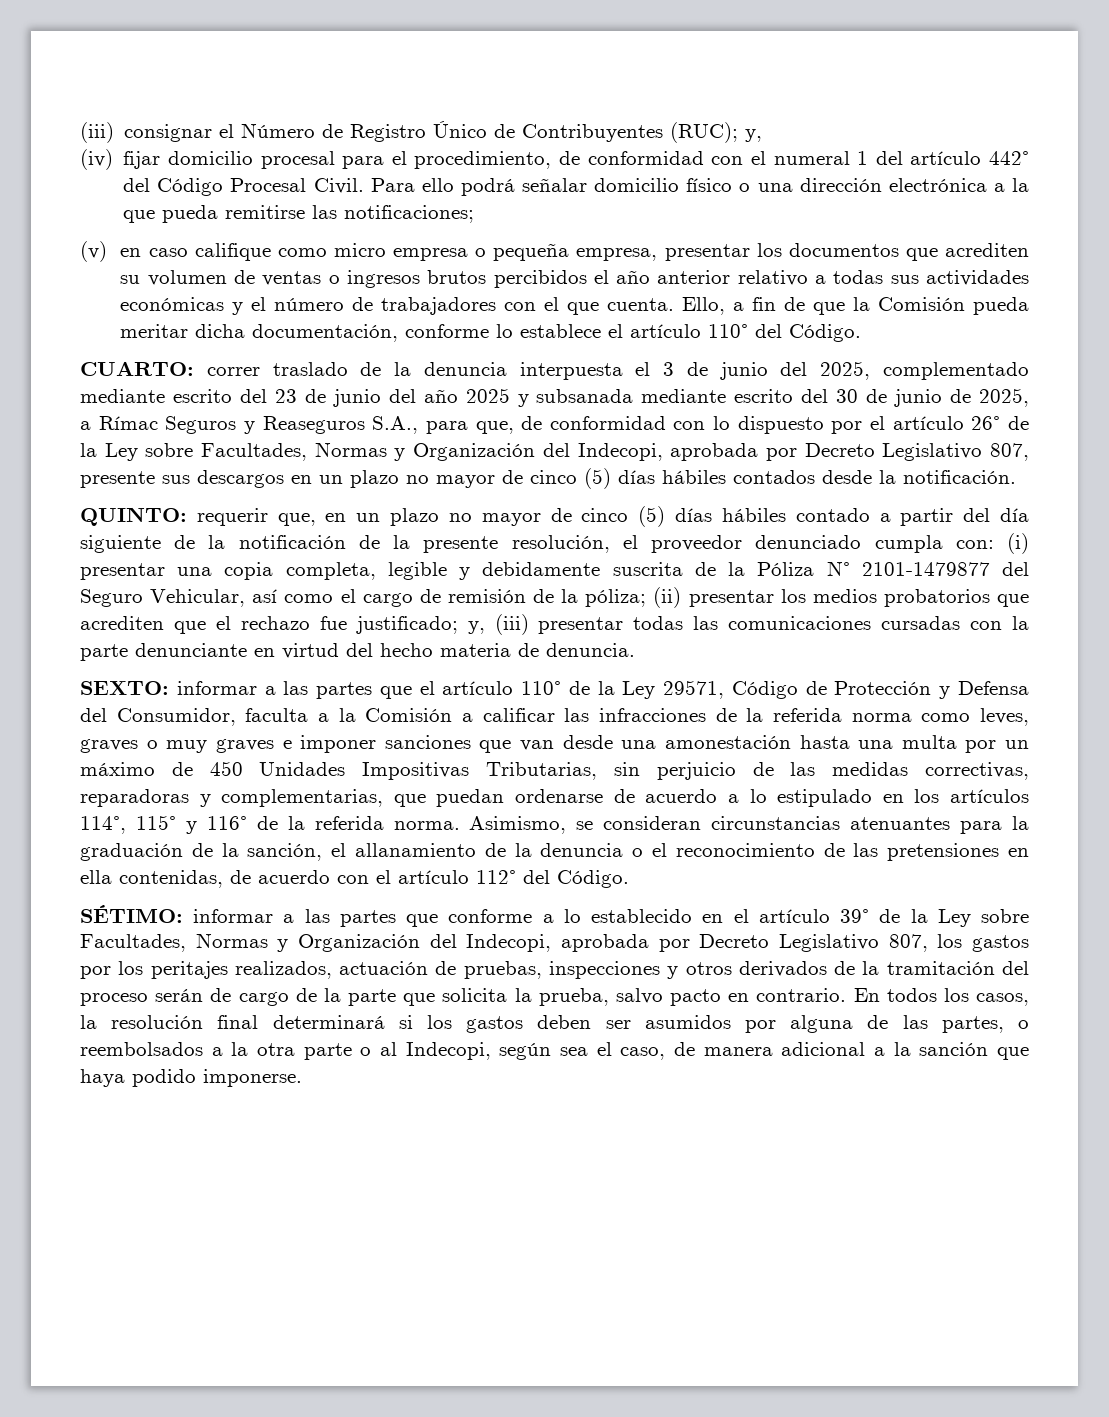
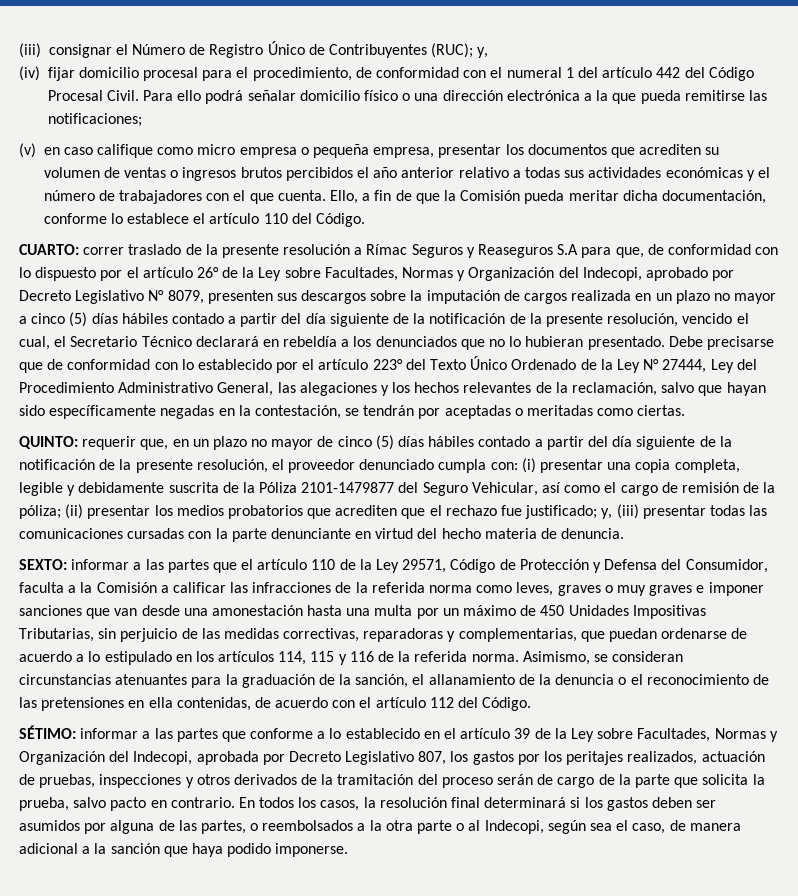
[989,151,1029,165] 442° -> [656,67,681,78] 442
[708,324,749,338] 110° -> [263,213,288,224] 110
[423,361,1029,380] [80,388,1030,407] denuncia interpuesta el 3 de junio del 2025, complementado mediante escrito del 23 de junio del año 2025 y subsanada mediante escrito del 30 de junio de 2025, -> [221,244,351,258] presente resolución
[372,416,419,434] S.A., -> [557,244,579,255] S.A
[670,443,1029,461] [80,468,1016,489] aprobada por Decreto Legislativo 807, presente sus descargos en un plazo no mayor de cinco (5) días hábiles contados desde la notificación. -> [645,267,735,281] [19,290,777,304] [19,312,749,327] [19,336,774,350] [19,356,757,373] [19,382,766,396] [19,405,686,419] aprobado por Decreto Legislativo N° 8079, presenten sus descargos sobre la imputación de cargos realizada en un plazo no mayor a cinco (5) días hábiles contado a partir del día siguiente de la notificación de la presente resolución, vencido el cual, el Secretario Técnico declarará en rebeldía a los denunciados que no lo hubieran presentado. Debe precisarse que de conformidad con lo establecido por el artículo 223° del Texto Único Ordenado de la Ley N° 27444, Ley del Procedimiento Administrativo General, las alegaciones y los hechos relevantes de la reclamación, salvo que hayan sido específicamente negadas en la contestación, se tendrán por aceptadas o meritadas como ciertas.
[826,561,850,576] N° -> (298, 487) none
[521,681,562,695] 110° -> [311,559,336,570] 110
[80,815,247,834] 114°, 115° y 116° -> [278,651,374,665] 114, 115 y 116
[476,870,516,884] 112° -> [429,697,454,708] 112
[840,909,870,923] 39° -> [514,728,531,739] 39

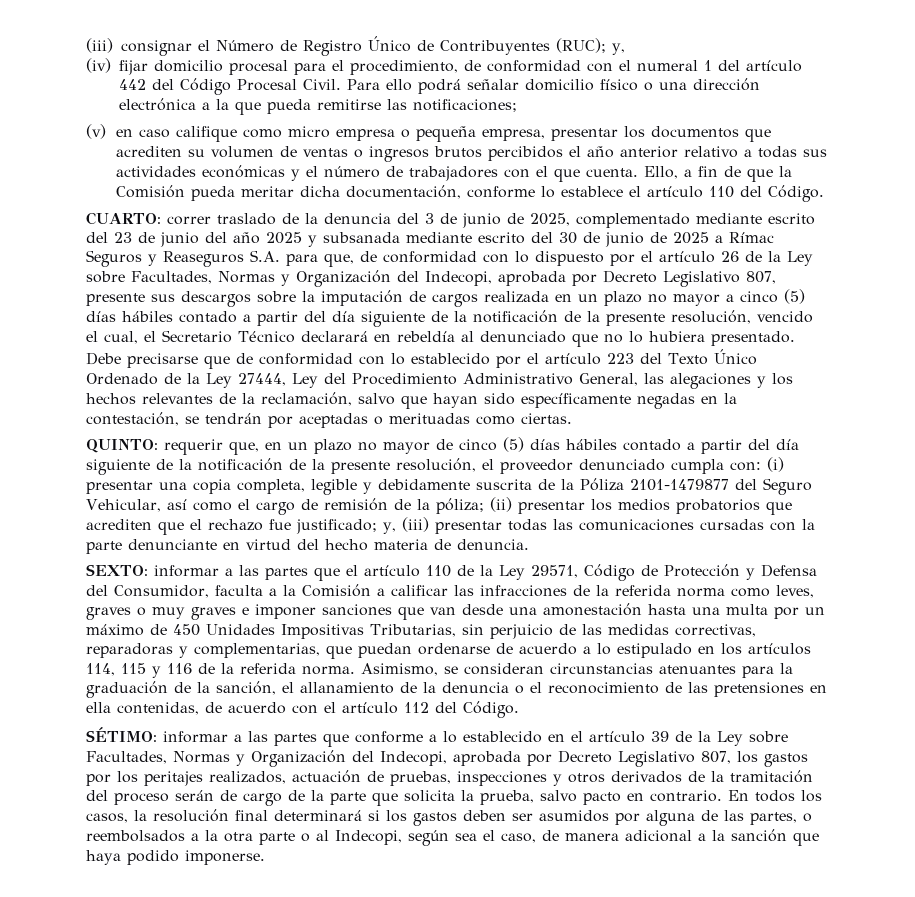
[221,244,351,258] presente resolución -> [324,213,815,228] [86,232,709,247] denuncia del 3 de junio de 2025, complementado mediante escrito del 23 de junio del año 2025 y subsanada mediante escrito del 30 de junio de 2025
[557,244,579,255] S.A -> [250,250,280,262] S.A.
[196,267,219,278] 26° -> [721,251,739,262] 26
[645,267,735,281] [19,290,273,304] aprobado por Decreto Legislativo N° 8079, presenten -> [498,270,776,287] [86,293,145,306] aprobada por Decreto Legislativo 807, presente
[341,336,457,347] a los denunciados -> [461,331,566,343] al denunciado
[525,336,584,347] hubieran -> [649,331,705,342] hubiera
[372,359,403,370] 223° -> [607,353,634,364] 223
[643,359,660,370] N° -> (232, 380) none
[527,405,594,416] meritadas -> [389,413,470,424] merituadas

